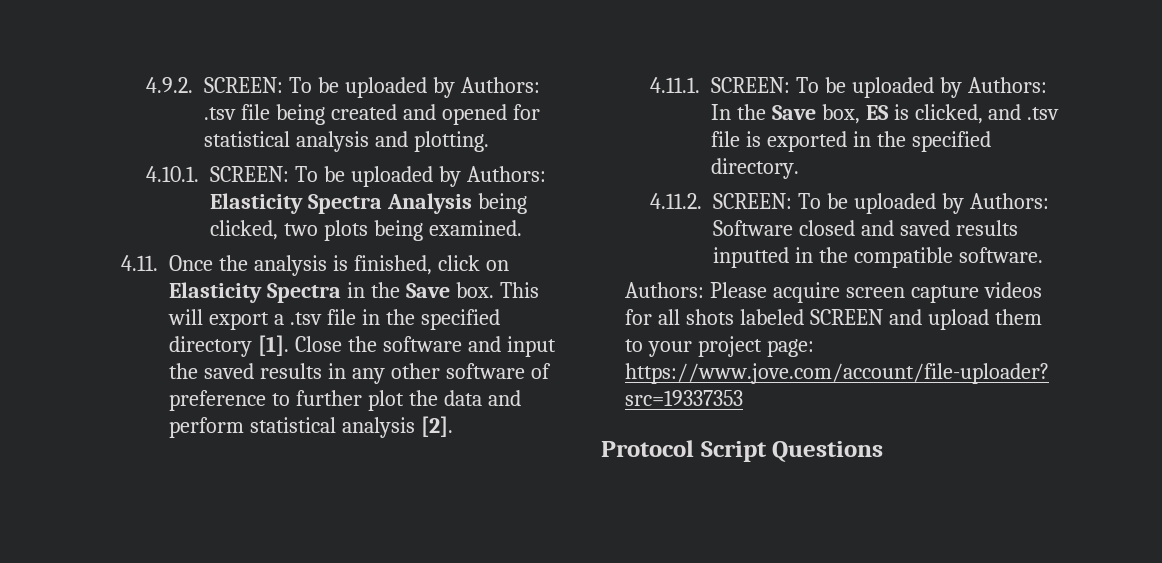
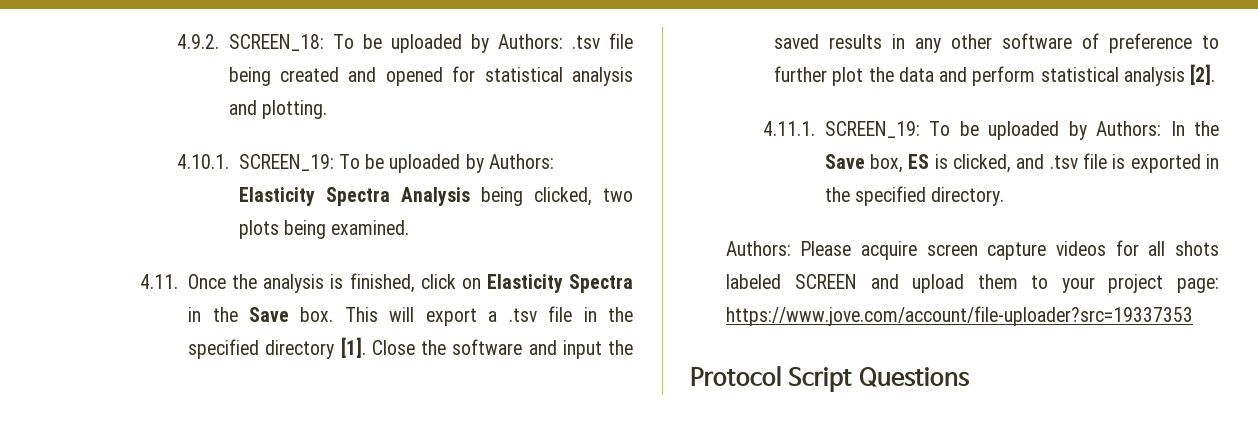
[203,77,283,93] SCREEN: -> [228,34,324,51] SCREEN_18:
[209,166,289,182] SCREEN: -> [238,154,334,171] SCREEN_19:
[710,77,790,93] SCREEN: -> [824,121,920,138] SCREEN_19:
[649,193,1049,214] [712,220,1018,236] [712,247,1043,268] // 4.11.2. SCREEN: To be uploaded by Authors: Software closed and saved results inputted in the compatible software. -> (1005, 196) none

